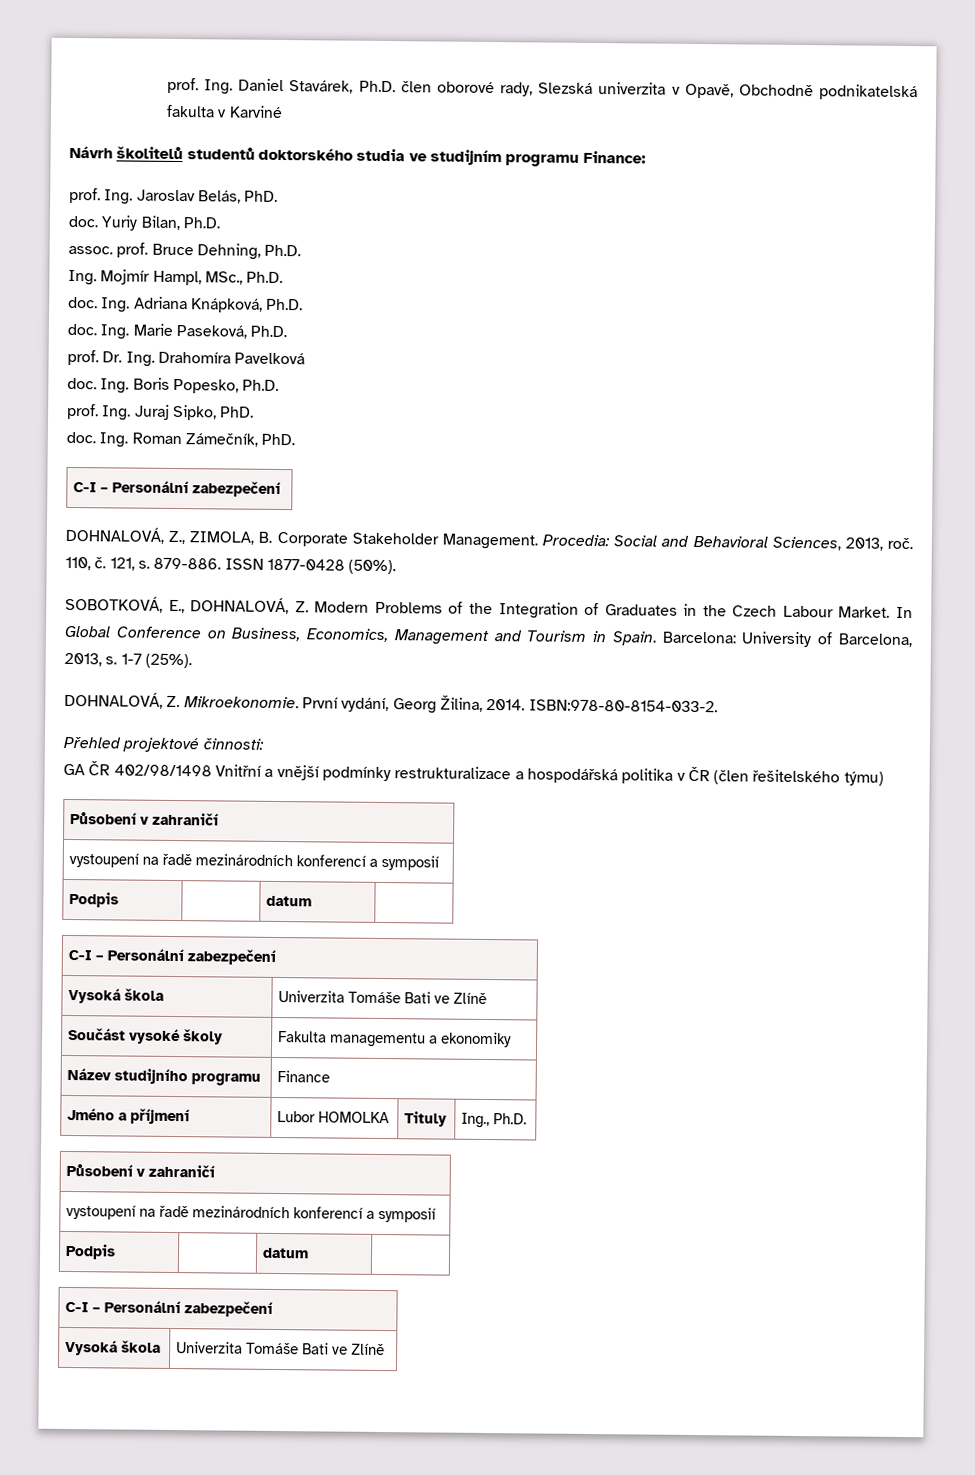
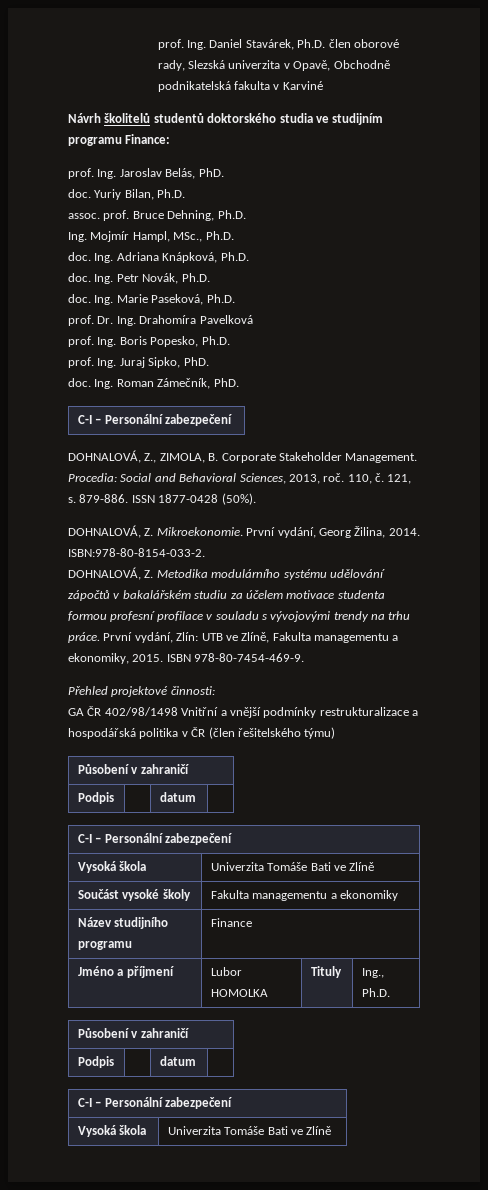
(304, 304) none -> [68,273,210,284] // doc. Ing. Petr Novák, Ph.D.
[67,377,97,390] doc. -> [68,336,94,347] prof.
[65,595,913,619] [64,625,913,648] [64,652,192,669] // SOBOTKOVÁ, E., DOHNALOVÁ, Z. Modern Problems of the Integration of Graduates in the Czech Labour Market. In Global Conference on Business, Economics, Management and Tourism in Spain. Barcelona: University of Barcelona, 2013, s. 1-7 (25%). -> (256, 499) none
(718, 706) none -> [68,567,385,580] [68,590,385,601] [68,611,411,622] [68,632,399,643] [68,653,305,664] // DOHNALOVÁ, Z. Metodika modulárního systému udělování zápočtů v bakalářském studiu za účelem motivace studenta formou profesní profilace v souladu s vývojovými trendy na trhu práce. První vydání, Zlín: UTB ve Zlíně, Fakulta managementu a ekonomiky, 2015. ISBN 978-80-7454-469-9.
[69,852,440,871] // vystoupení na řadě mezinárodních konferencí a symposií -> (189, 769) none
[66,1204,437,1223] // vystoupení na řadě mezinárodních konferencí a symposií -> (189, 1033) none

